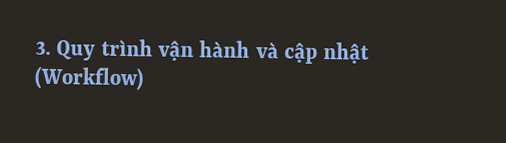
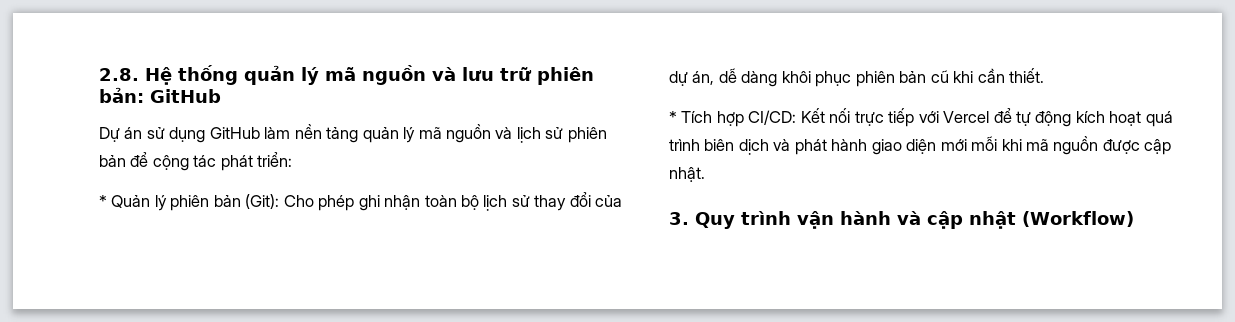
(35, 47) none -> [99,65,594,85] [99,87,221,103] [99,124,607,143] [99,152,293,171] [99,192,623,211] [669,68,1045,87] [669,108,1173,127] [669,136,1172,155] [669,167,705,182] 2.8. Hệ thống quản lý mã nguồn và lưu trữ phiên bản: GitHub // Dự án sử dụng GitHub làm nền tảng quản lý mã nguồn và lịch sử phiên bản để cộng tác phát triển: // * Quản lý phiên bản (Git): Cho phép ghi nhận toàn bộ lịch sử thay đổi của dự án, dễ dàng khôi phục phiên bản cũ khi cần thiết. // * Tích hợp CI/CD: Kết nối trực tiếp với Vercel để tự động kích hoạt quá trình biên dịch và phát hành giao diện mới mỗi khi mã nguồn được cập nhật. //

